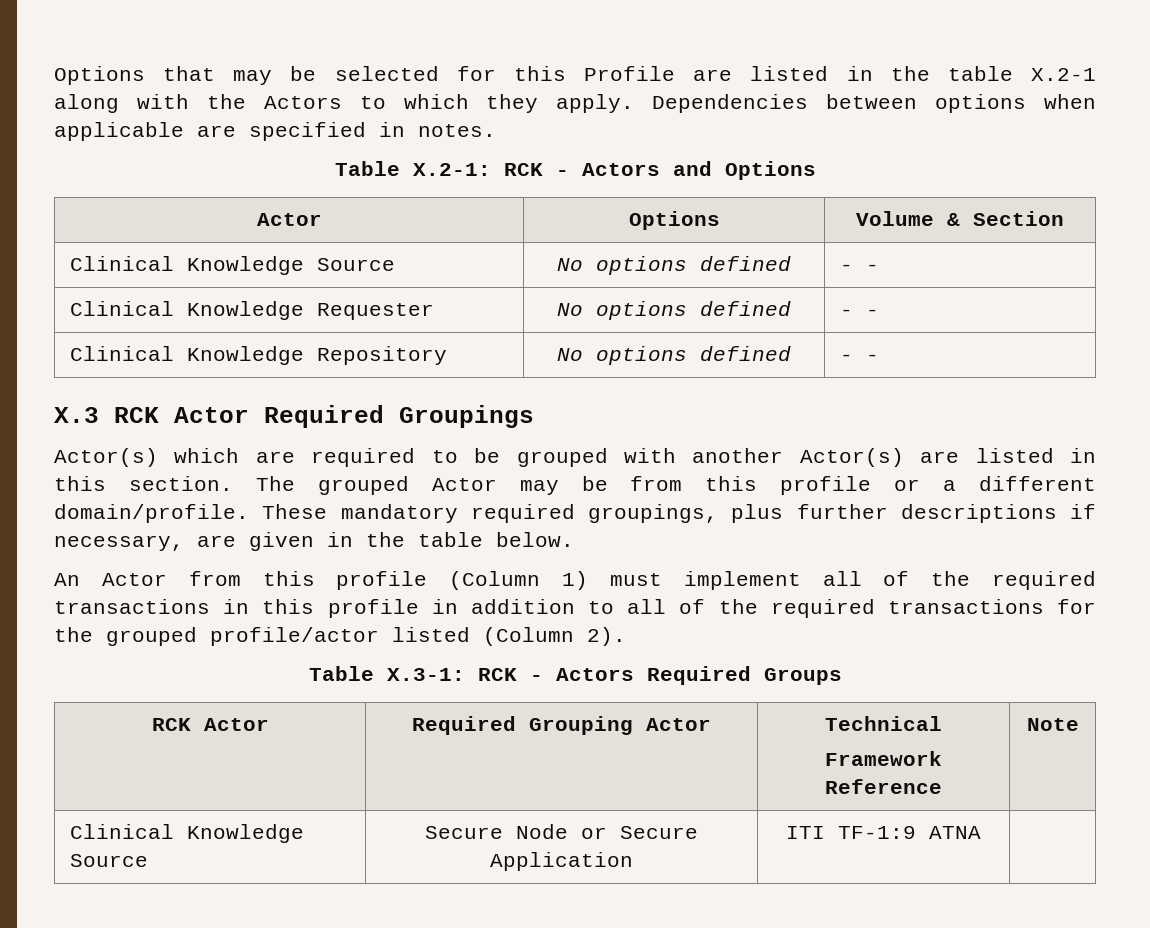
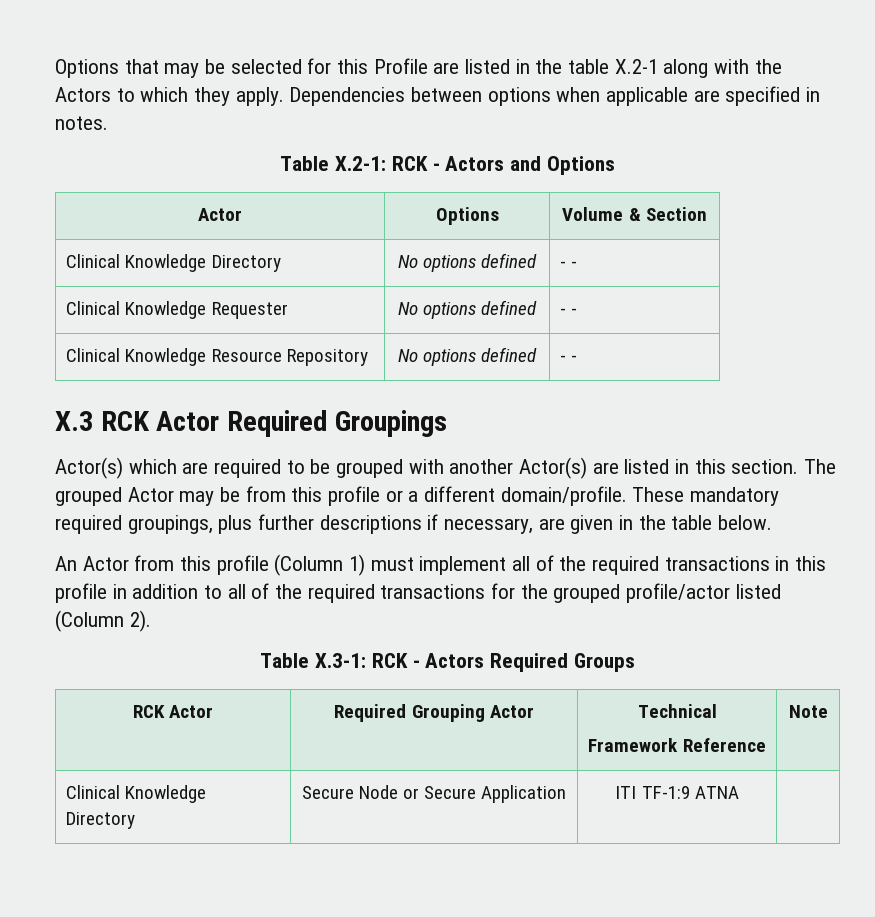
[317,258,396,271] Source -> [211,255,281,272] Directory
(305, 355) none -> [211,349,282,362] Resource
[70,854,149,867] Source -> [66,812,136,829] Directory

